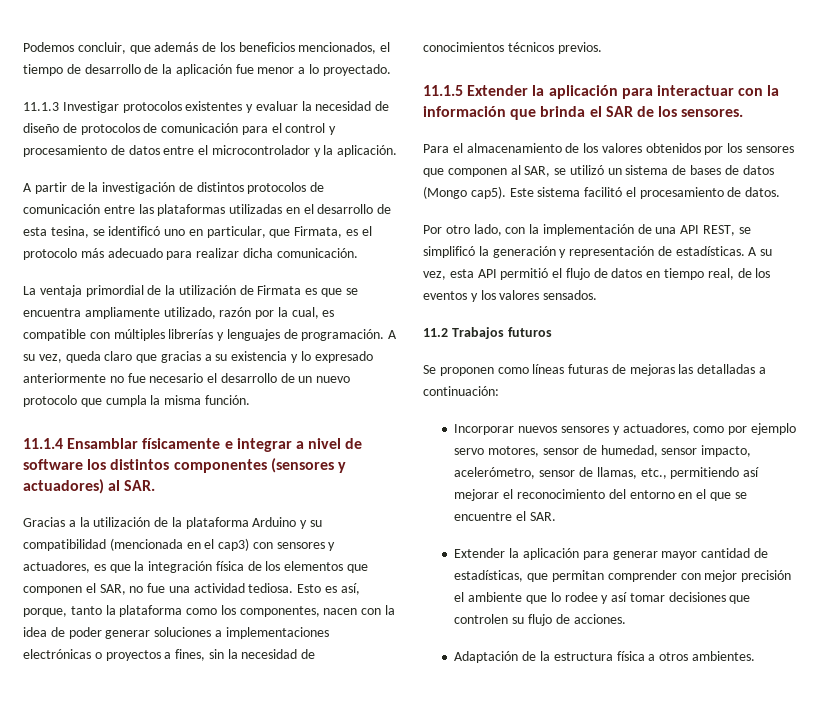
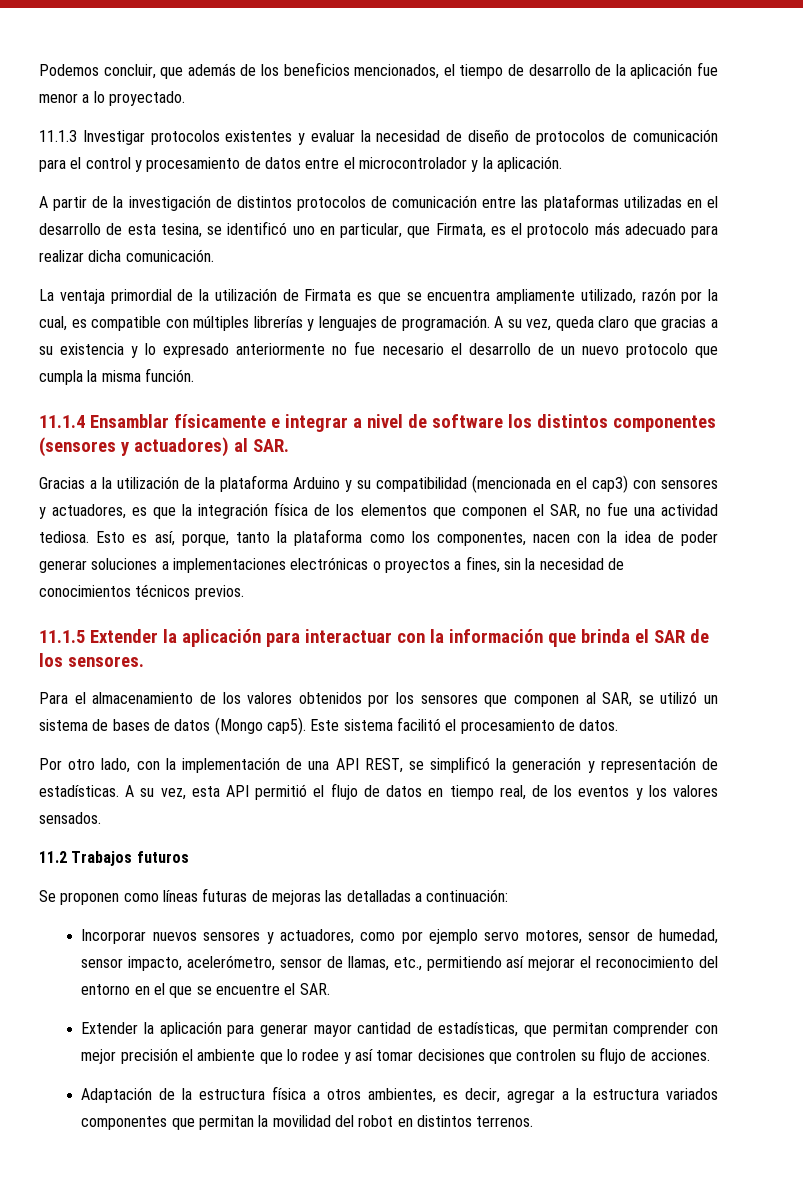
[691,651,755,661] ambientes. -> [368,1088,718,1103] [81,1115,534,1130] ambientes, es decir, agregar a la estructura variados componentes que permitan la movilidad del robot en distintos terrenos.

